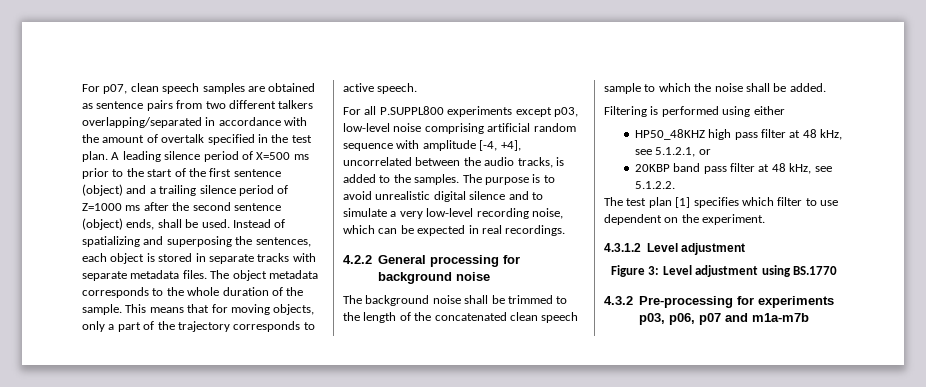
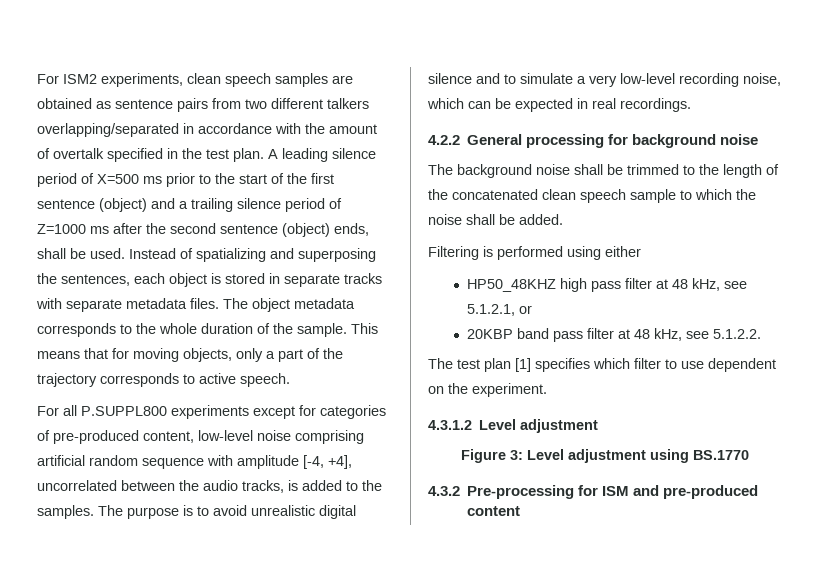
[82,84,128,94] For p07, -> [37,73,183,87] For ISM2 experiments,
[553,107,578,117] p03, -> [299,405,386,419] [37,430,194,444] for categories of pre-produced content,
[758,296,835,308] [639,313,810,325] experiments p03, p06, p07 and m1a-m7b -> [602,485,759,499] [467,506,521,516] ISM and pre-produced content

